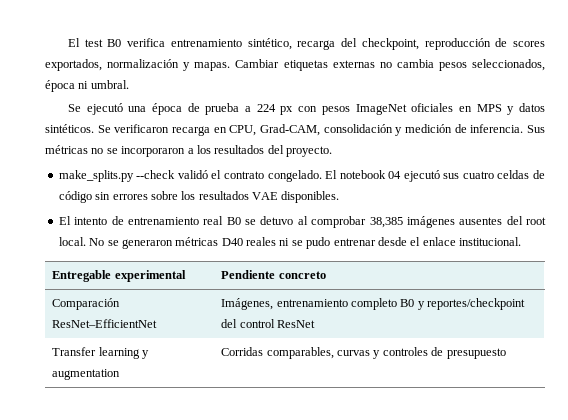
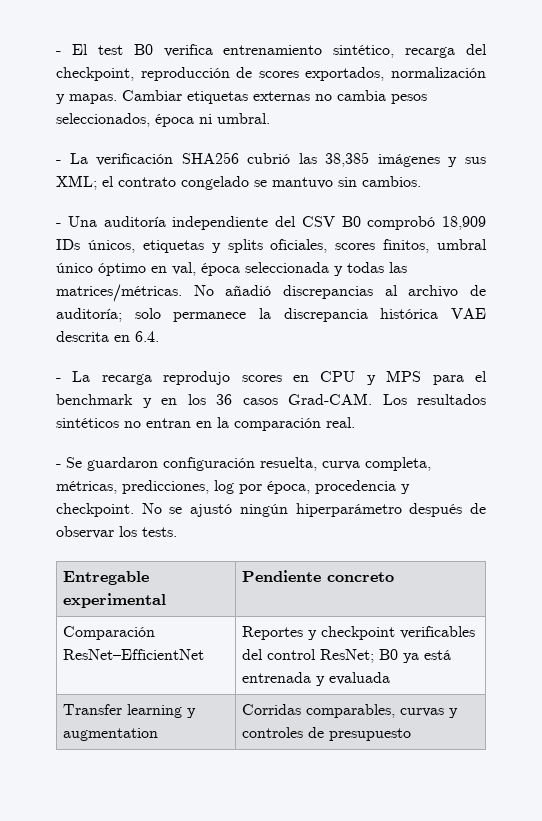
(67, 42) none -> [56,51,61,55] -
[67,103,545,115] [45,124,546,136] [45,145,332,157] [58,170,546,182] [58,191,340,203] [58,216,546,228] [58,237,521,249] Se ejecutó una época de prueba a 224 px con pesos ImageNet oficiales en MPS y datos sintéticos. Se verificaron recarga en CPU, Grad-CAM, consolidación y medición de inferencia. Sus métricas no se incorporaron a los resultados del proyecto. // make_splits.py --check validó el contrato congelado. El notebook 04 ejecutó sus cuatro celdas de código sin errores sobre los resultados VAE disponibles. // El intento de entrenamiento real B0 se detuvo al comprobar 38,385 imágenes ausentes del root local. No se generaron métricas D40 reales ni se pudo entrenar desde el enlace institucional. -> [56,152,486,167] [56,175,421,190] [56,216,486,230] [56,239,487,253] [56,262,407,276] [56,284,487,302] [56,308,486,322] [56,331,159,342] [56,370,487,385] [56,393,486,408] [56,417,355,431] [56,457,431,471] [56,480,410,494] [56,503,486,517] [56,526,177,539] - La verificación SHA256 cubrió las 38,385 imágenes y sus XML; el contrato congelado se mantuvo sin cambios. // - Una auditoría independiente del CSV B0 comprobó 18,909 IDs únicos, etiquetas y splits oficiales, scores finitos, umbral único óptimo en val, época seleccionada y todas las matrices/métricas. No añadió discrepancias al archivo de auditoría; solo permanece la discrepancia histórica VAE descrita en 6.4. // - La recarga reprodujo scores en CPU y MPS para el benchmark y en los 36 casos Grad-CAM. Los resultados sintéticos no entran en la comparación real. // - Se guardaron configuración resuelta, curva completa, métricas, predicciones, log por época, procedencia y checkpoint. No se ajustó ningún hiperparámetro después de observar los tests.
[221,298,526,310] [221,319,316,328] Imágenes, entrenamiento completo B0 y reportes/checkpoint del control ResNet -> [242,626,476,640] [242,649,452,663] [242,672,391,686] Reportes y checkpoint verificables del control ResNet; B0 ya está entrenada y evaluada

